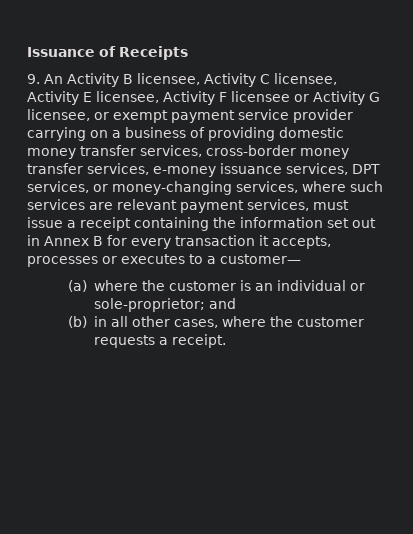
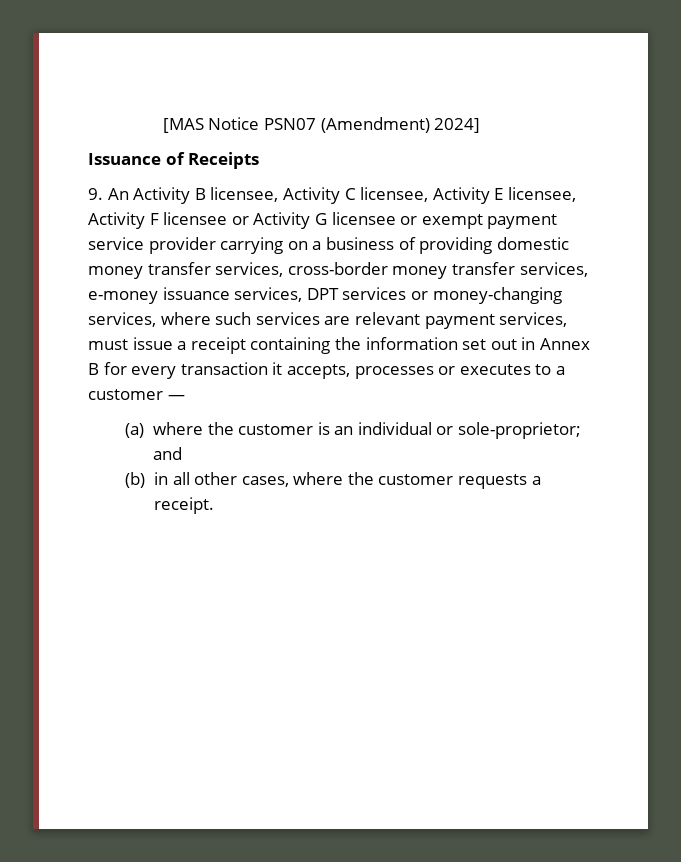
(27, 52) none -> [162,117,481,133] [MAS Notice PSN07 (Amendment) 2024] //
[27,109,90,121] licensee, -> [331,212,396,225] licensee
[27,181,89,193] services, -> [342,287,407,300] services
[220,254,301,264] customer— -> [88,389,185,400] customer —

